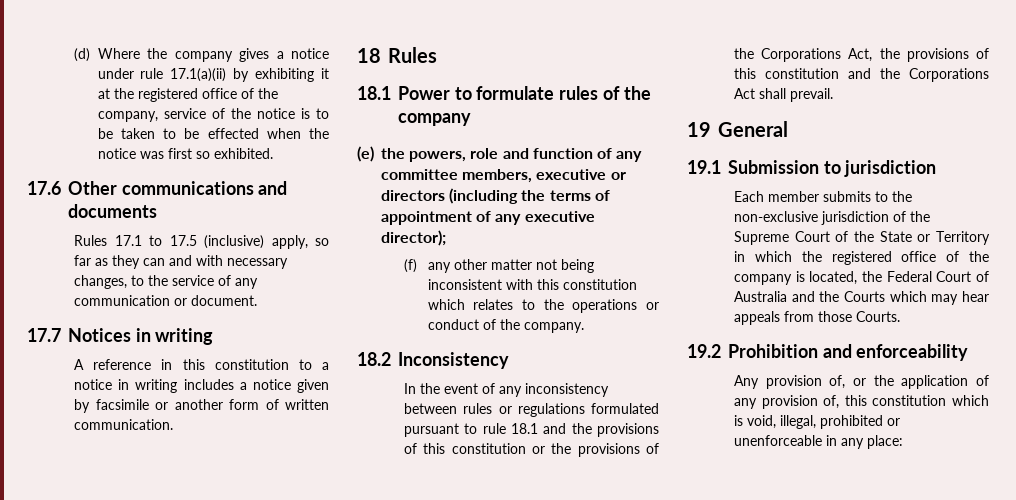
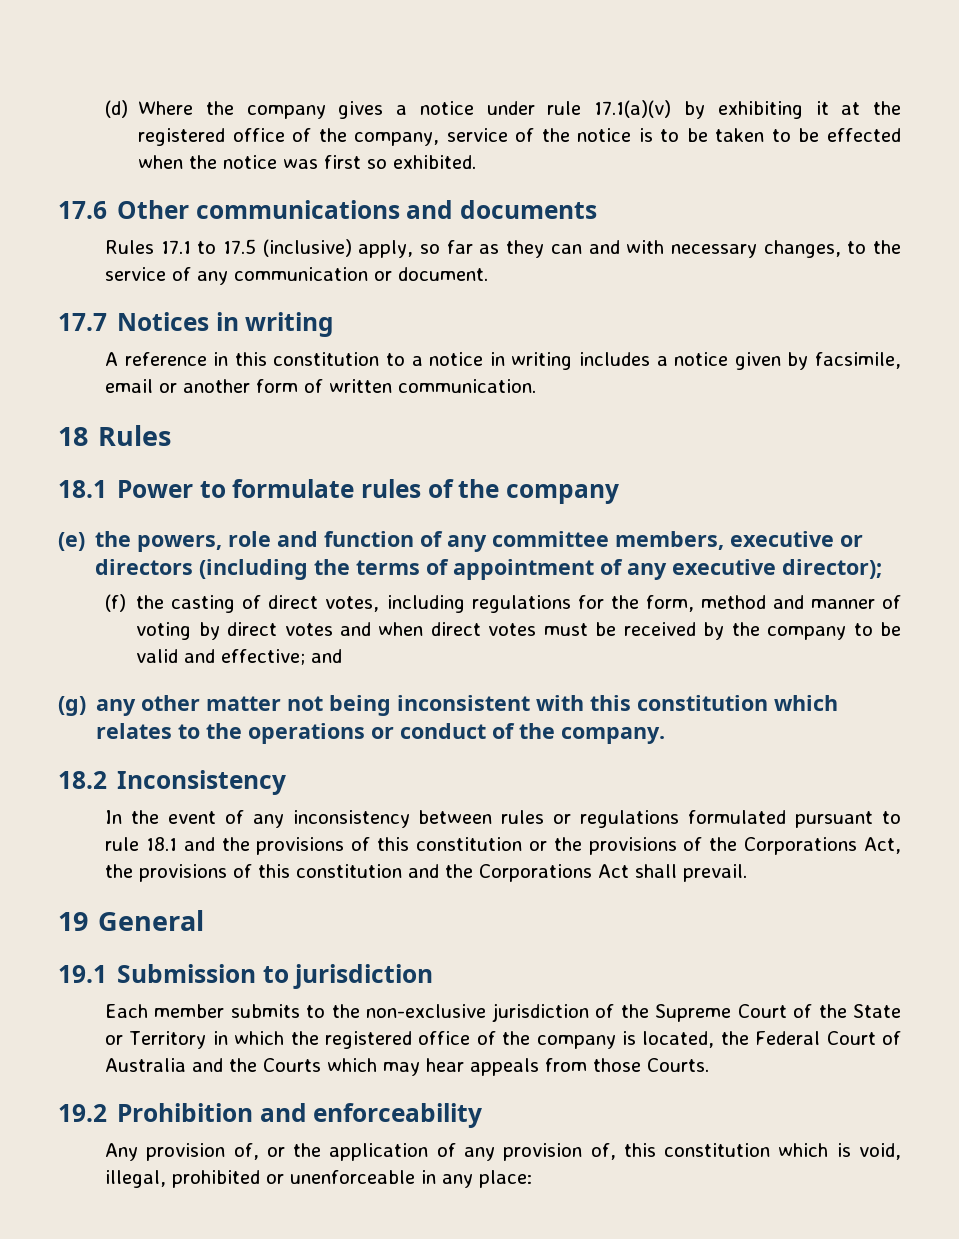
[170,68,227,82] 17.1(a)(ii) -> [594,100,672,118] 17.1(a)(v)
[95,399,149,410] facsimile -> [814,352,901,369] [104,379,153,393] facsimile, email
(418, 266) none -> [136,595,901,613] [136,622,901,640] [136,649,343,665] [58,696,86,716] the casting of direct votes, including regulations for the form, method and manner of voting by direct votes and when direct votes must be received by the company to be valid and effective; and // (g)

